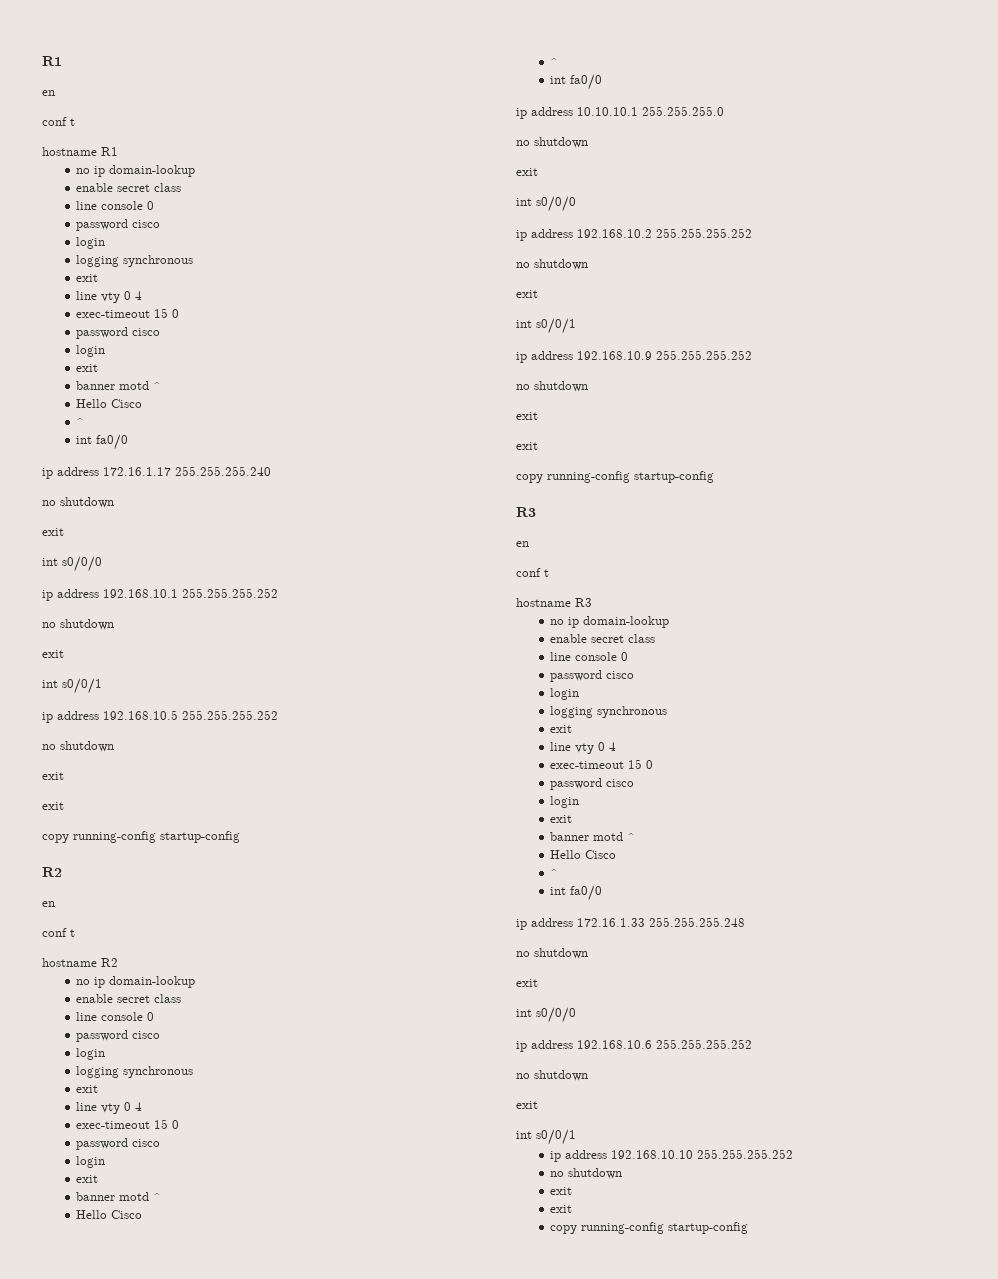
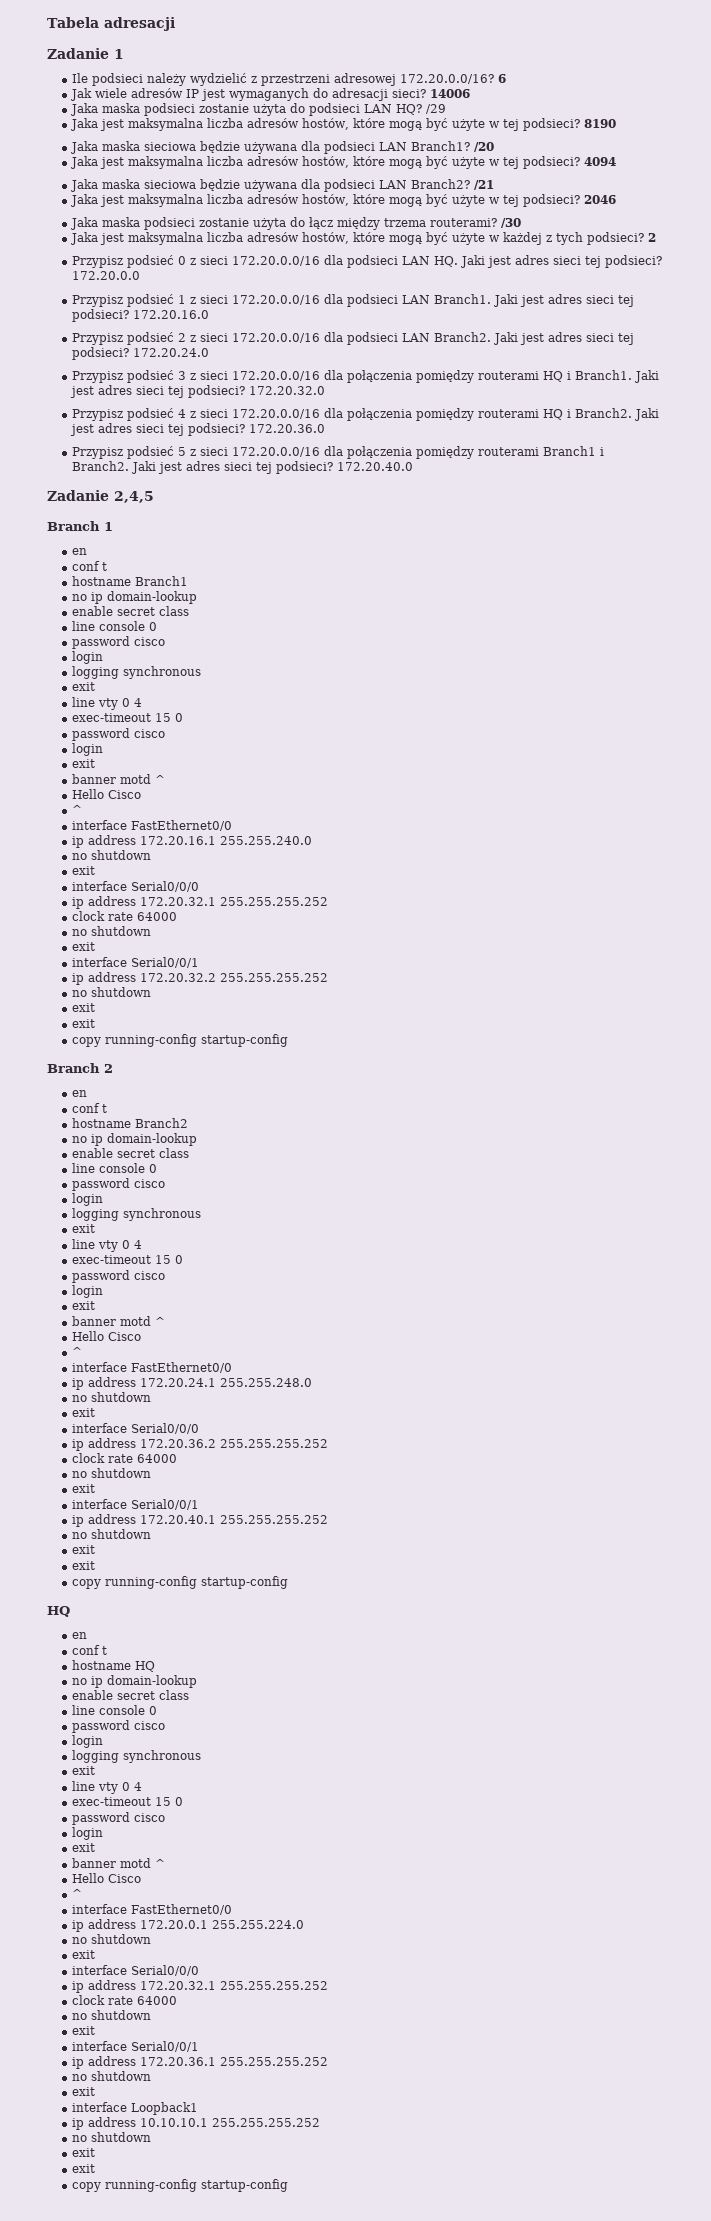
[42,56,62,66] [42,90,55,96] [42,117,75,126] [42,147,118,156] R1 // en // conf t // hostname R1 -> [47,17,175,31] [47,48,124,59] [72,73,507,86] [70,88,471,101] [70,103,447,116] [70,118,617,131] [70,141,495,154] [70,156,617,169] [70,179,495,192] [70,194,617,207] [70,217,522,230] [70,232,657,245] [72,255,663,268] [72,271,141,280] [72,294,635,307] [72,309,210,322] [72,332,635,345] [72,347,210,360] [72,370,660,383] [70,385,326,398] [72,408,660,421] [70,423,326,436] [72,446,605,459] [72,461,414,474] [47,490,154,503] [47,521,113,531] [72,548,88,555] [72,561,108,571] [72,576,189,586] Tabela adresacji // Zadanie 1 // Ile podsieci należy wydzielić z przestrzeni adresowej 172.20.0.0/16? 6 // Jak wiele adresów IP jest wymaganych do adresacji sieci? 14006 // Jaka maska podsieci zostanie użyta do podsieci LAN HQ? /29 // Jaka jest maksymalna liczba adresów hostów, które mogą być użyte w tej podsieci? 8190 // Jaka maska sieciowa będzie używana dla podsieci LAN Branch1? /20 // Jaka jest maksymalna liczba adresów hostów, które mogą być użyte w tej podsieci? 4094 // Jaka maska sieciowa będzie używana dla podsieci LAN Branch2? /21 // Jaka jest maksymalna liczba adresów hostów, które mogą być użyte w tej podsieci? 2046 // Jaka maska podsieci zostanie użyta do łącz między trzema routerami? /30 // Jaka jest maksymalna liczba adresów hostów, które mogą być użyte w każdej z tych podsieci? 2 // Przypisz podsieć 0 z sieci 172.20.0.0/16 dla podsieci LAN HQ. Jaki jest adres sieci tej podsieci? 172.20.0.0 // Przypisz podsieć 1 z sieci 172.20.0.0/16 dla podsieci LAN Branch1. Jaki jest adres sieci tej podsieci? 172.20.16.0 // Przypisz podsieć 2 z sieci 172.20.0.0/16 dla podsieci LAN Branch2. Jaki jest adres sieci tej podsieci? 172.20.24.0 // Przypisz podsieć 3 z sieci 172.20.0.0/16 dla połączenia pomiędzy routerami HQ i Branch1. Jaki jest adres sieci tej podsieci? 172.20.32.0 // Przypisz podsieć 4 z sieci 172.20.0.0/16 dla połączenia pomiędzy routerami HQ i Branch2. Jaki jest adres sieci tej podsieci? 172.20.36.0 // Przypisz podsieć 5 z sieci 172.20.0.0/16 dla połączenia pomiędzy routerami Branch1 i Branch2. Jaki jest adres sieci tej podsieci? 172.20.40.0 // Zadanie 2,4,5 // Branch 1 // en // conf t // hostname Branch1
[76,434,129,450] [42,466,271,479] [42,497,114,508] [42,528,64,536] [42,556,102,572] [42,588,278,601] [42,619,114,630] [42,650,64,658] [42,678,102,694] [42,710,278,723] [42,741,114,752] [42,772,64,780] [42,802,64,810] [42,831,240,843] [42,867,62,877] [42,901,55,907] [42,928,75,937] [42,958,118,967] int fa0/0 // ip address 172.16.1.17 255.255.255.240 // no shutdown // exit // int s0/0/0 // ip address 192.168.10.1 255.255.255.252 // no shutdown // exit // int s0/0/1 // ip address 192.168.10.5 255.255.255.252 // no shutdown // exit // exit // copy running-config startup-config // R2 // en // conf t // hostname R2 -> [72,820,233,831] [72,835,313,848] [72,850,152,860] [72,866,96,875] [72,881,200,892] [72,896,329,909] [72,911,178,921] [72,926,152,936] [72,942,96,951] [72,957,200,968] [72,972,329,985] [72,987,152,997] [72,1003,96,1012] [72,1019,96,1028] [72,1034,289,1047] [47,1063,113,1073] [72,1090,88,1097] [72,1103,108,1113] [72,1118,189,1128] interface FastEthernet0/0 // ip address 172.20.16.1 255.255.240.0 // no shutdown // exit // interface Serial0/0/0 // ip address 172.20.32.1 255.255.255.252 // clock rate 64000 // no shutdown // exit // interface Serial0/0/1 // ip address 172.20.32.2 255.255.255.252 // no shutdown // exit // exit // copy running-config startup-config // Branch 2 // en // conf t // hostname Branch2
[550,74,603,90] [516,106,724,119] [516,137,588,148] [516,168,538,176] [516,196,576,212] [516,228,752,241] [516,259,588,270] [516,290,538,298] [516,318,576,334] [516,350,752,363] [516,381,588,392] [516,412,538,420] [516,442,538,450] [516,471,714,483] [516,507,536,517] [516,541,529,547] [516,568,549,577] [516,598,592,607] int fa0/0 // ip address 10.10.10.1 255.255.255.0 // no shutdown // exit // int s0/0/0 // ip address 192.168.10.2 255.255.255.252 // no shutdown // exit // int s0/0/1 // ip address 192.168.10.9 255.255.255.252 // no shutdown // exit // exit // copy running-config startup-config // R3 // en // conf t // hostname R3 -> [72,1362,233,1373] [72,1377,313,1390] [72,1392,152,1402] [72,1408,96,1417] [72,1423,200,1434] [72,1438,329,1451] [72,1453,178,1463] [72,1468,152,1478] [72,1484,96,1493] [72,1499,200,1510] [72,1514,329,1527] [72,1529,152,1539] [72,1545,96,1554] [72,1561,96,1570] [72,1576,289,1589] [47,1606,70,1617] [72,1632,88,1639] [72,1645,108,1655] [72,1660,156,1672] interface FastEthernet0/0 // ip address 172.20.24.1 255.255.248.0 // no shutdown // exit // interface Serial0/0/0 // ip address 172.20.36.2 255.255.255.252 // clock rate 64000 // no shutdown // exit // interface Serial0/0/1 // ip address 172.20.40.1 255.255.255.252 // no shutdown // exit // exit // copy running-config startup-config // HQ // en // conf t // hostname HQ
[550,885,603,901] [516,917,745,930] [516,948,588,959] [516,979,538,987] [516,1007,576,1023] [516,1039,752,1052] [516,1070,588,1081] [516,1101,538,1109] [516,1129,576,1145] [550,1150,694,1162] int fa0/0 // ip address 172.16.1.33 255.255.255.248 // no shutdown // exit // int s0/0/0 // ip address 192.168.10.6 255.255.255.252 // no shutdown // exit // int s0/0/1 // ip address 192.168.10.10 -> [72,1904,233,1915] [72,1919,305,1932] [72,1934,152,1944] [72,1950,96,1959] [72,1965,200,1976] [72,1980,329,1993] [72,1995,178,2005] [72,2010,152,2020] [72,2026,96,2035] [72,2041,200,2052] [72,2056,329,2069] [72,2071,152,2081] [72,2087,96,2096] [72,2102,199,2115] [72,2117,209,2130] interface FastEthernet0/0 // ip address 172.20.0.1 255.255.224.0 // no shutdown // exit // interface Serial0/0/0 // ip address 172.20.32.1 255.255.255.252 // clock rate 64000 // no shutdown // exit // interface Serial0/0/1 // ip address 172.20.36.1 255.255.255.252 // no shutdown // exit // interface Loopback1 // ip address 10.10.10.1

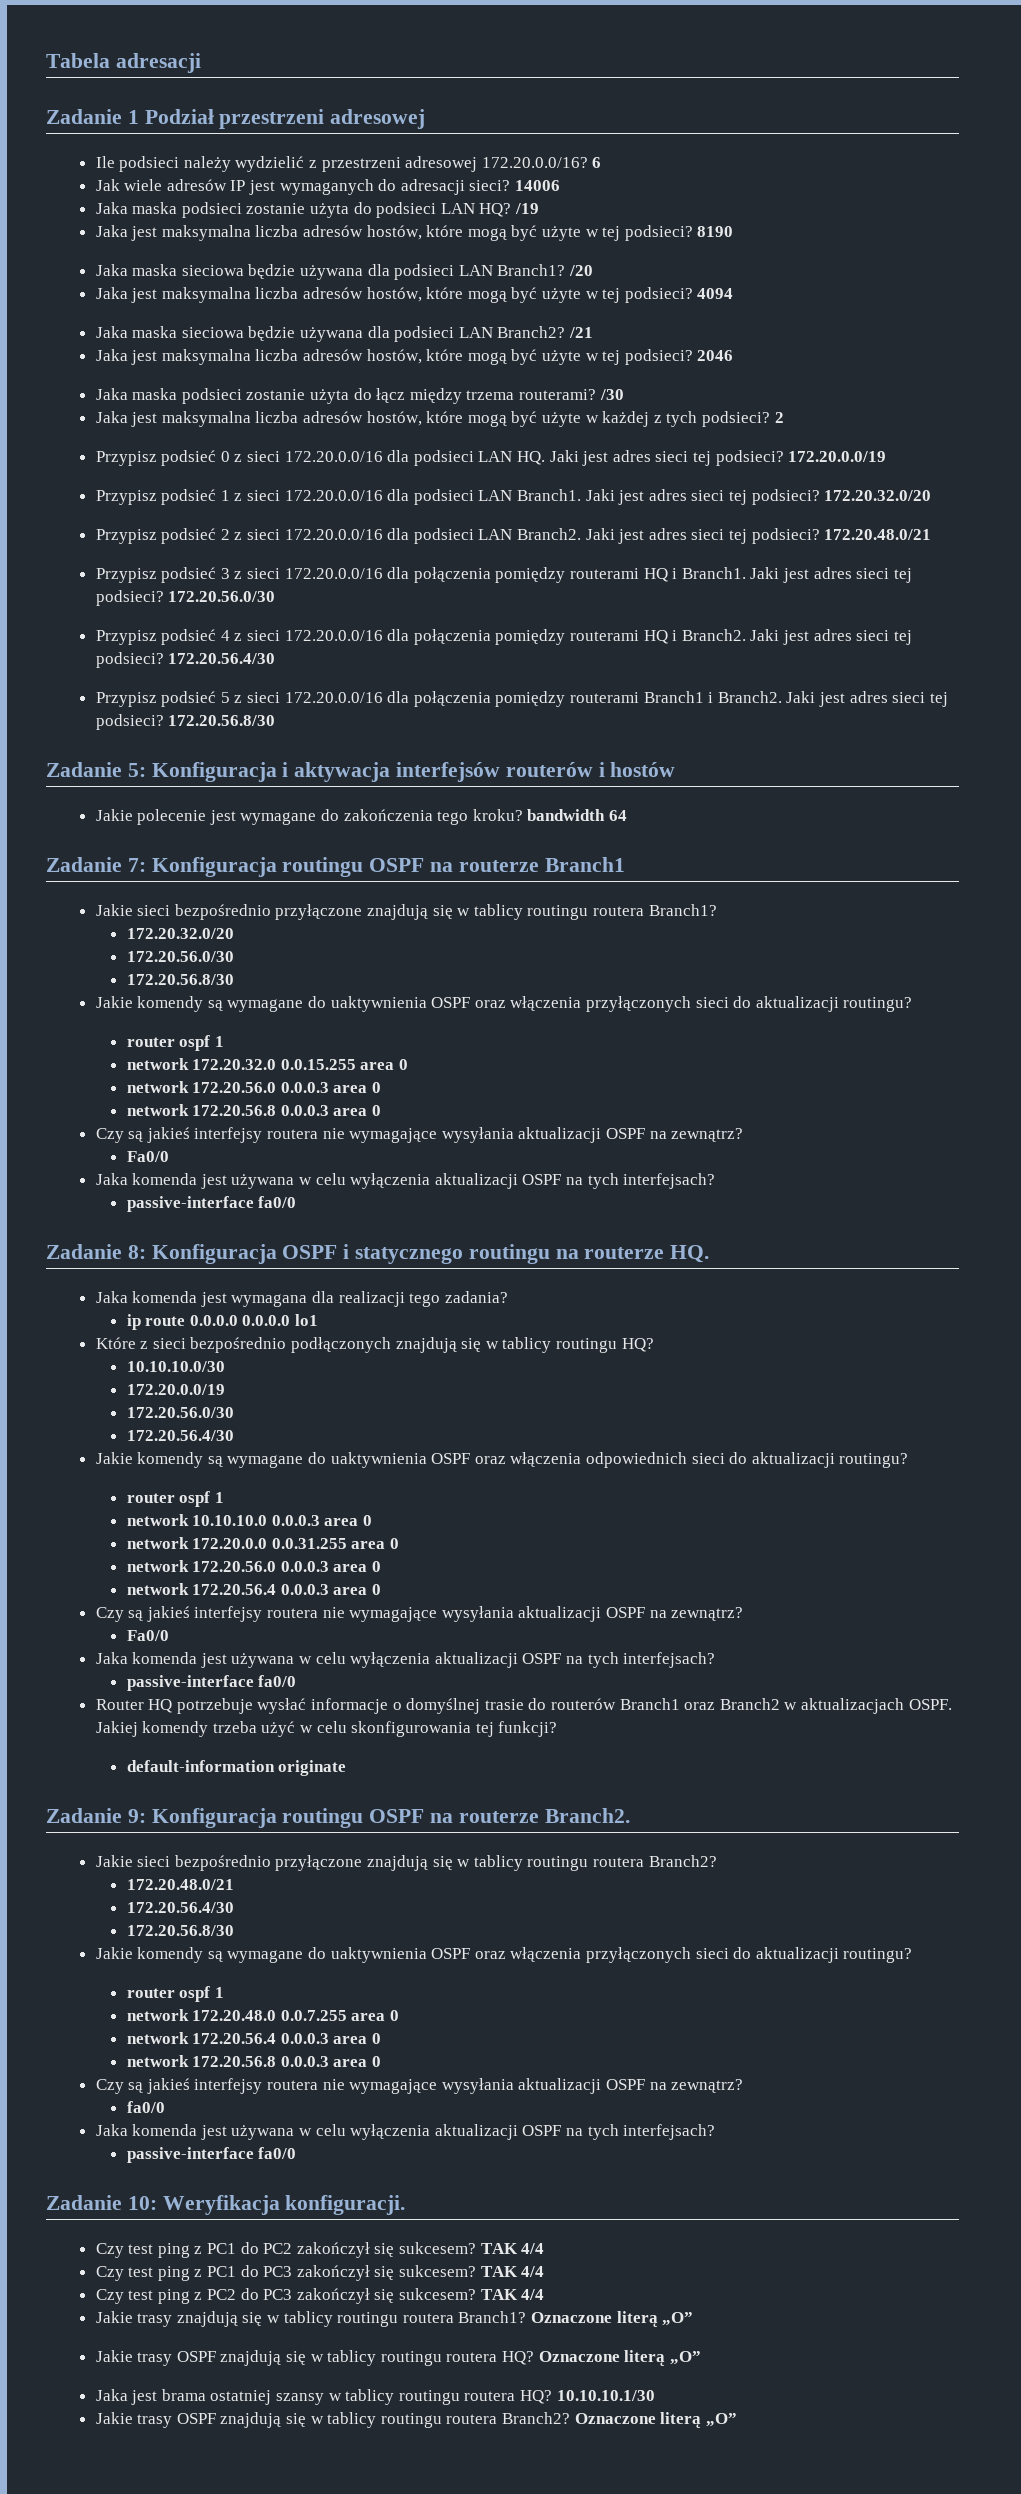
(124, 54) none -> [144,109,426,129] Podział przestrzeni adresowej
[426,104,447,114] /29 -> [514,203,539,214] /19
[72,271,141,280] 172.20.0.0 -> [788,451,887,462] 172.20.0.0/19
[133,310,210,319] 172.20.16.0 -> [824,490,932,501] 172.20.32.0/20
[133,348,210,357] 172.20.24.0 -> [824,529,932,540] 172.20.48.0/21
[249,386,326,395] 172.20.32.0 -> [168,591,276,602] 172.20.56.0/30
[249,424,326,433] 172.20.36.0 -> [168,653,276,664] 172.20.56.4/30
[337,462,414,471] [47,490,154,503] [47,521,113,531] [72,548,88,555] [72,561,108,571] [72,576,189,586] [72,591,198,604] [72,606,190,616] [72,621,158,631] [72,636,166,649] [72,651,104,664] [72,666,202,679] [72,682,96,691] [72,697,143,710] [72,713,184,722] [72,728,166,741] [72,743,104,756] [72,759,96,768] [72,774,166,784] [72,789,142,799] [72,805,83,814] [72,820,233,831] [72,835,313,848] [72,850,152,860] [72,866,96,875] [72,881,200,892] [72,896,329,909] [72,911,178,921] [72,926,152,936] [72,942,96,951] [72,957,200,968] [72,972,329,985] [72,987,152,997] [72,1003,96,1012] [72,1019,96,1028] [72,1034,289,1047] [47,1063,113,1073] [72,1090,88,1097] [72,1103,108,1113] [72,1118,189,1128] [72,1133,198,1146] [72,1148,190,1158] [72,1163,158,1173] [72,1178,166,1191] [72,1193,104,1206] [72,1208,202,1221] [72,1224,96,1233] [72,1239,143,1252] [72,1255,184,1264] [72,1270,166,1283] [72,1285,104,1298] [72,1301,96,1310] [72,1316,166,1326] [72,1331,142,1341] [72,1347,83,1356] [72,1362,233,1373] [72,1377,313,1390] [72,1392,152,1402] [72,1408,96,1417] [72,1423,200,1434] [72,1438,329,1451] [72,1453,178,1463] [72,1468,152,1478] [72,1484,96,1493] [72,1499,200,1510] [72,1514,329,1527] [72,1529,152,1539] [72,1545,96,1554] [72,1561,96,1570] [72,1576,289,1589] [47,1606,70,1617] [72,1632,88,1639] [72,1645,108,1655] [72,1660,156,1672] [72,1675,198,1688] [72,1690,190,1700] [72,1705,158,1715] [72,1720,166,1733] [72,1735,104,1748] [72,1750,202,1763] [72,1766,96,1775] [72,1781,143,1794] [72,1797,184,1806] [72,1812,166,1825] [72,1827,104,1840] [72,1843,96,1852] [72,1858,166,1868] [72,1873,142,1883] [72,1889,83,1898] [72,1904,233,1915] [72,1919,305,1932] [72,1934,152,1944] [72,1950,96,1959] [72,1965,200,1976] [72,1980,329,1993] [72,1995,178,2005] [72,2010,152,2020] [72,2026,96,2035] [72,2041,200,2052] [72,2056,329,2069] [72,2071,152,2081] [72,2087,96,2096] [72,2102,199,2115] [72,2117,321,2130] [72,2132,152,2142] [72,2148,96,2157] [72,2164,96,2173] [72,2179,289,2192] 172.20.40.0 // Zadanie 2,4,5 // Branch 1 // en // conf t // hostname Branch1 // no ip domain-lookup // enable secret class // line console 0 // password cisco // login // logging synchronous // exit // line vty 0 4 // exec-timeout 15 0 // password cisco // login // exit // banner motd ^ // Hello Cisco // ^ // interface FastEthernet0/0 // ip address 172.20.16.1 255.255.240.0 // no shutdown // exit // interface Serial0/0/0 // ip address 172.20.32.1 255.255.255.252 // clock rate 64000 // no shutdown // exit // interface Serial0/0/1 // ip address 172.20.32.2 255.255.255.252 // no shutdown // exit // exit // copy running-config startup-config // Branch 2 // en // conf t // hostname Branch2 // no ip domain-lookup // enable secret class // line console 0 // password cisco // login // logging synchronous // exit // line vty 0 4 // exec-timeout 15 0 // password cisco // login // exit // banner motd ^ // Hello Cisco // ^ // interface FastEthernet0/0 // ip address 172.20.24.1 255.255.248.0 // no shutdown // exit // interface Serial0/0/0 // ip address 172.20.36.2 255.255.255.252 // clock rate 64000 // no shutdown // exit // interface Serial0/0/1 // ip address 172.20.40.1 255.255.255.252 // no shutdown // exit // exit // copy running-config startup-config // HQ // en // conf t // hostname HQ // no ip domain-lookup // enable secret class // line console 0 // password cisco // login // logging synchronous // exit // line vty 0 4 // exec-timeout 15 0 // password cisco // login // exit // banner motd ^ // Hello Cisco // ^ // interface FastEthernet0/0 // ip address 172.20.0.1 255.255.224.0 // no shutdown // exit // interface Serial0/0/0 // ip address 172.20.32.1 255.255.255.252 // clock rate 64000 // no shutdown // exit // interface Serial0/0/1 // ip address 172.20.36.1 255.255.255.252 // no shutdown // exit // interface Loopback1 // ip address 10.10.10.1 255.255.255.252 // no shutdown // exit // exit // copy running-config startup-config -> [168,715,276,726] [46,762,676,782] [95,809,627,825] [46,857,625,877] [95,904,717,920] [126,928,234,939] [126,951,234,962] [126,974,234,985] [95,996,913,1012] [126,1035,224,1051] [126,1058,408,1070] [126,1081,381,1093] [126,1104,381,1116] [95,1127,744,1143] [126,1151,169,1162] [95,1173,716,1189] [126,1196,297,1212] [46,1244,710,1264] [95,1291,508,1307] [126,1314,318,1330] [95,1337,654,1353] [126,1361,225,1372] [126,1384,225,1395] [126,1407,234,1418] [126,1430,234,1441] [95,1452,909,1468] [126,1491,224,1507] [126,1514,372,1526] [126,1537,399,1549] [126,1560,381,1572] [126,1583,381,1595] [95,1606,744,1622] [126,1630,169,1641] [95,1652,716,1668] [126,1675,297,1691] [95,1698,952,1714] [95,1721,558,1737] [126,1760,347,1776] [46,1808,630,1828] [95,1855,717,1871] [126,1879,234,1890] [126,1902,234,1913] [126,1925,234,1936] [95,1947,913,1963] [126,1986,224,2002] [126,2009,399,2021] [126,2032,381,2044] [126,2055,381,2067] [95,2078,744,2094] [126,2101,165,2113] [95,2124,716,2140] [126,2147,297,2163] [46,2195,406,2215] [95,2242,545,2258] [95,2265,545,2281] [95,2288,545,2304] [95,2311,694,2327] [95,2350,701,2366] [95,2389,655,2405] [95,2412,737,2428] 172.20.56.8/30 // Zadanie 5: Konfiguracja i aktywacja interfejsów routerów i hostów // Jakie polecenie jest wymagane do zakończenia tego kroku? bandwidth 64 // Zadanie 7: Konfiguracja routingu OSPF na routerze Branch1 // Jakie sieci bezpośrednio przyłączone znajdują się w tablicy routingu routera Branch1? // 172.20.32.0/20 // 172.20.56.0/30 // 172.20.56.8/30 // Jakie komendy są wymagane do uaktywnienia OSPF oraz włączenia przyłączonych sieci do aktualizacji routingu? // router ospf 1 // network 172.20.32.0 0.0.15.255 area 0 // network 172.20.56.0 0.0.0.3 area 0 // network 172.20.56.8 0.0.0.3 area 0 // Czy są jakieś interfejsy routera nie wymagające wysyłania aktualizacji OSPF na zewnątrz? // Fa0/0 // Jaka komenda jest używana w celu wyłączenia aktualizacji OSPF na tych interfejsach? // passive-interface fa0/0 // Zadanie 8: Konfiguracja OSPF i statycznego routingu na routerze HQ. // Jaka komenda jest wymagana dla realizacji tego zadania? // ip route 0.0.0.0 0.0.0.0 lo1 // Które z sieci bezpośrednio podłączonych znajdują się w tablicy routingu HQ? // 10.10.10.0/30 // 172.20.0.0/19 // 172.20.56.0/30 // 172.20.56.4/30 // Jakie komendy są wymagane do uaktywnienia OSPF oraz włączenia odpowiednich sieci do aktualizacji routingu? // router ospf 1 // network 10.10.10.0 0.0.0.3 area 0 // network 172.20.0.0 0.0.31.255 area 0 // network 172.20.56.0 0.0.0.3 area 0 // network 172.20.56.4 0.0.0.3 area 0 // Czy są jakieś interfejsy routera nie wymagające wysyłania aktualizacji OSPF na zewnątrz? // Fa0/0 // Jaka komenda jest używana w celu wyłączenia aktualizacji OSPF na tych interfejsach? // passive-interface fa0/0 // Router HQ potrzebuje wysłać informacje o domyślnej trasie do routerów Branch1 oraz Branch2 w aktualizacjach OSPF. Jakiej komendy trzeba użyć w celu skonfigurowania tej funkcji? // default-information originate // Zadanie 9: Konfiguracja routingu OSPF na routerze Branch2. // Jakie sieci bezpośrednio przyłączone znajdują się w tablicy routingu routera Branch2? // 172.20.48.0/21 // 172.20.56.4/30 // 172.20.56.8/30 // Jakie komendy są wymagane do uaktywnienia OSPF oraz włączenia przyłączonych sieci do aktualizacji routingu? // router ospf 1 // network 172.20.48.0 0.0.7.255 area 0 // network 172.20.56.4 0.0.0.3 area 0 // network 172.20.56.8 0.0.0.3 area 0 // Czy są jakieś interfejsy routera nie wymagające wysyłania aktualizacji OSPF na zewnątrz? // fa0/0 // Jaka komenda jest używana w celu wyłączenia aktualizacji OSPF na tych interfejsach? // passive-interface fa0/0 // Zadanie 10: Weryfikacja konfiguracji. // Czy test ping z PC1 do PC2 zakończył się sukcesem? TAK 4/4 // Czy test ping z PC1 do PC3 zakończył się sukcesem? TAK 4/4 // Czy test ping z PC2 do PC3 zakończył się sukcesem? TAK 4/4 // Jakie trasy znajdują się w tablicy routingu routera Branch1? Oznaczone literą „O” // Jakie trasy OSPF znajdują się w tablicy routingu routera HQ? Oznaczone literą „O” // Jaka jest brama ostatniej szansy w tablicy routingu routera HQ? 10.10.10.1/30 // Jakie trasy OSPF znajdują się w tablicy routingu routera Branch2? Oznaczone literą „O”

